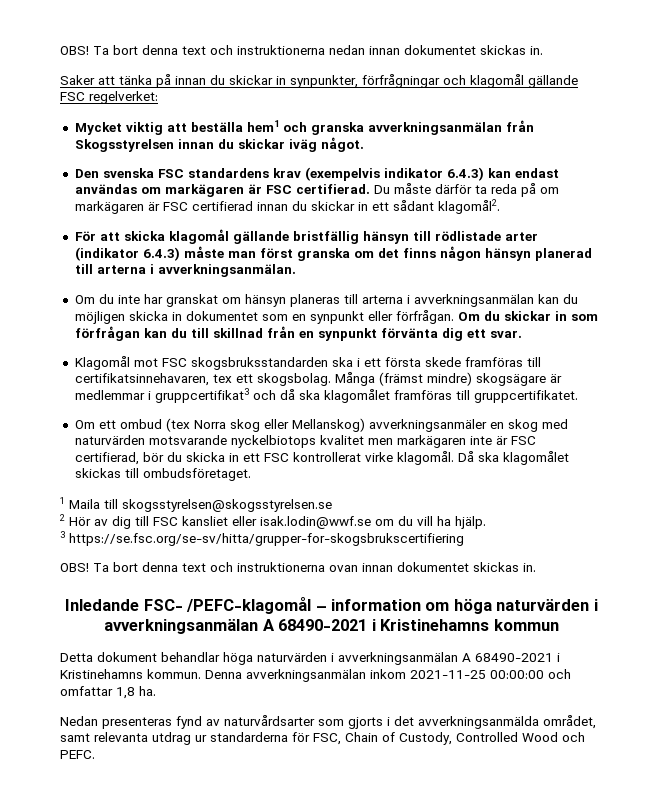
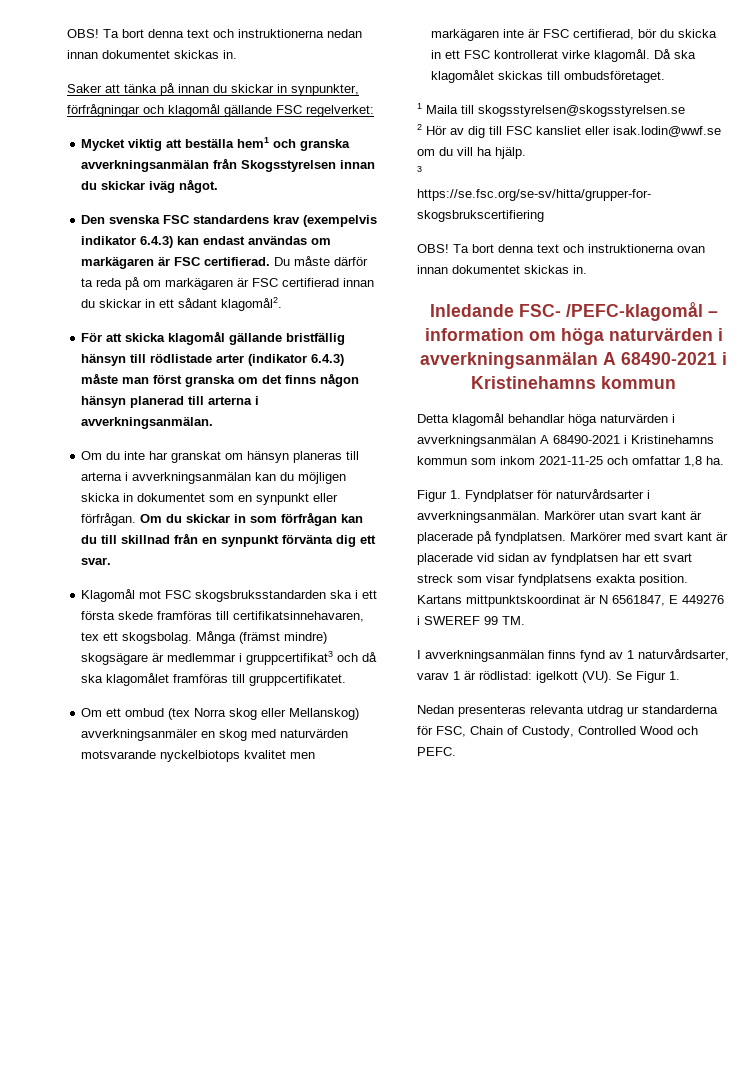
[97,652,157,662] dokument -> [452,413,504,426] klagomål
[147,669,366,682] kommun. Denna avverkningsanmälan -> [417,456,496,465] kommun som
[490,670,544,679] 00:00:00 -> (603, 460) none
[60,715,596,729] [60,733,90,742] Nedan presenteras fynd av naturvårdsarter som gjorts i det avverkningsanmälda området, samt -> [417,489,650,502] [417,511,702,523] [417,531,728,544] [417,553,692,565] [417,574,688,586] [417,595,724,607] [417,616,525,625] [417,649,729,662] [417,671,680,683] [417,705,526,717] Figur 1. Fyndplatser för naturvårdsarter i avverkningsanmälan. Markörer utan svart kant är placerade på fyndplatsen. Markörer med svart kant är placerade vid sidan av fyndplatsen har ett svart streck som visar fyndplatsens exakta position. Kartans mittpunktskoordinat är N 6561847, E 449276 i SWEREF 99 TM. // I avverkningsanmälan finns fynd av 1 naturvårdsarter, varav 1 är rödlistad: igelkott (VU). Se Figur 1. // Nedan presenteras

